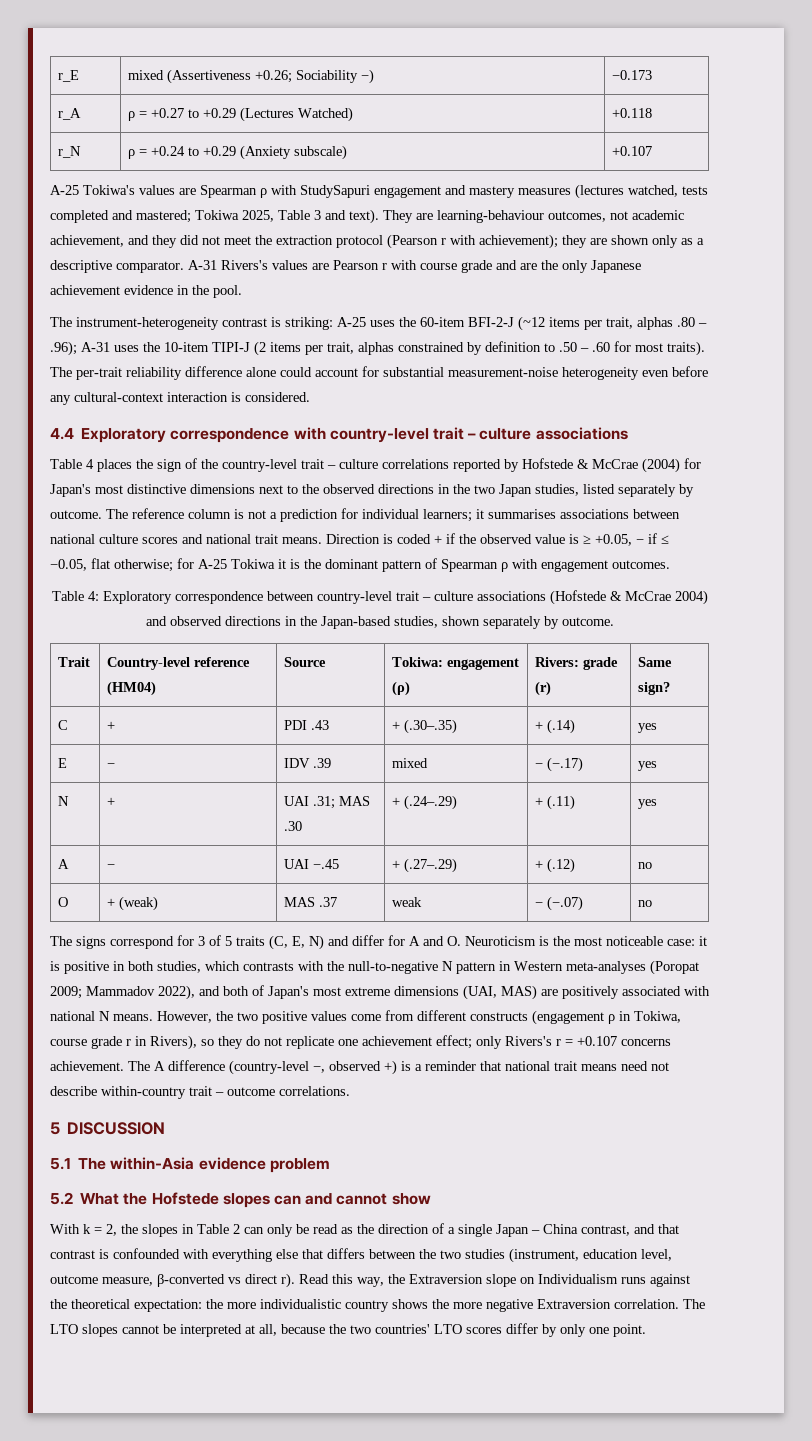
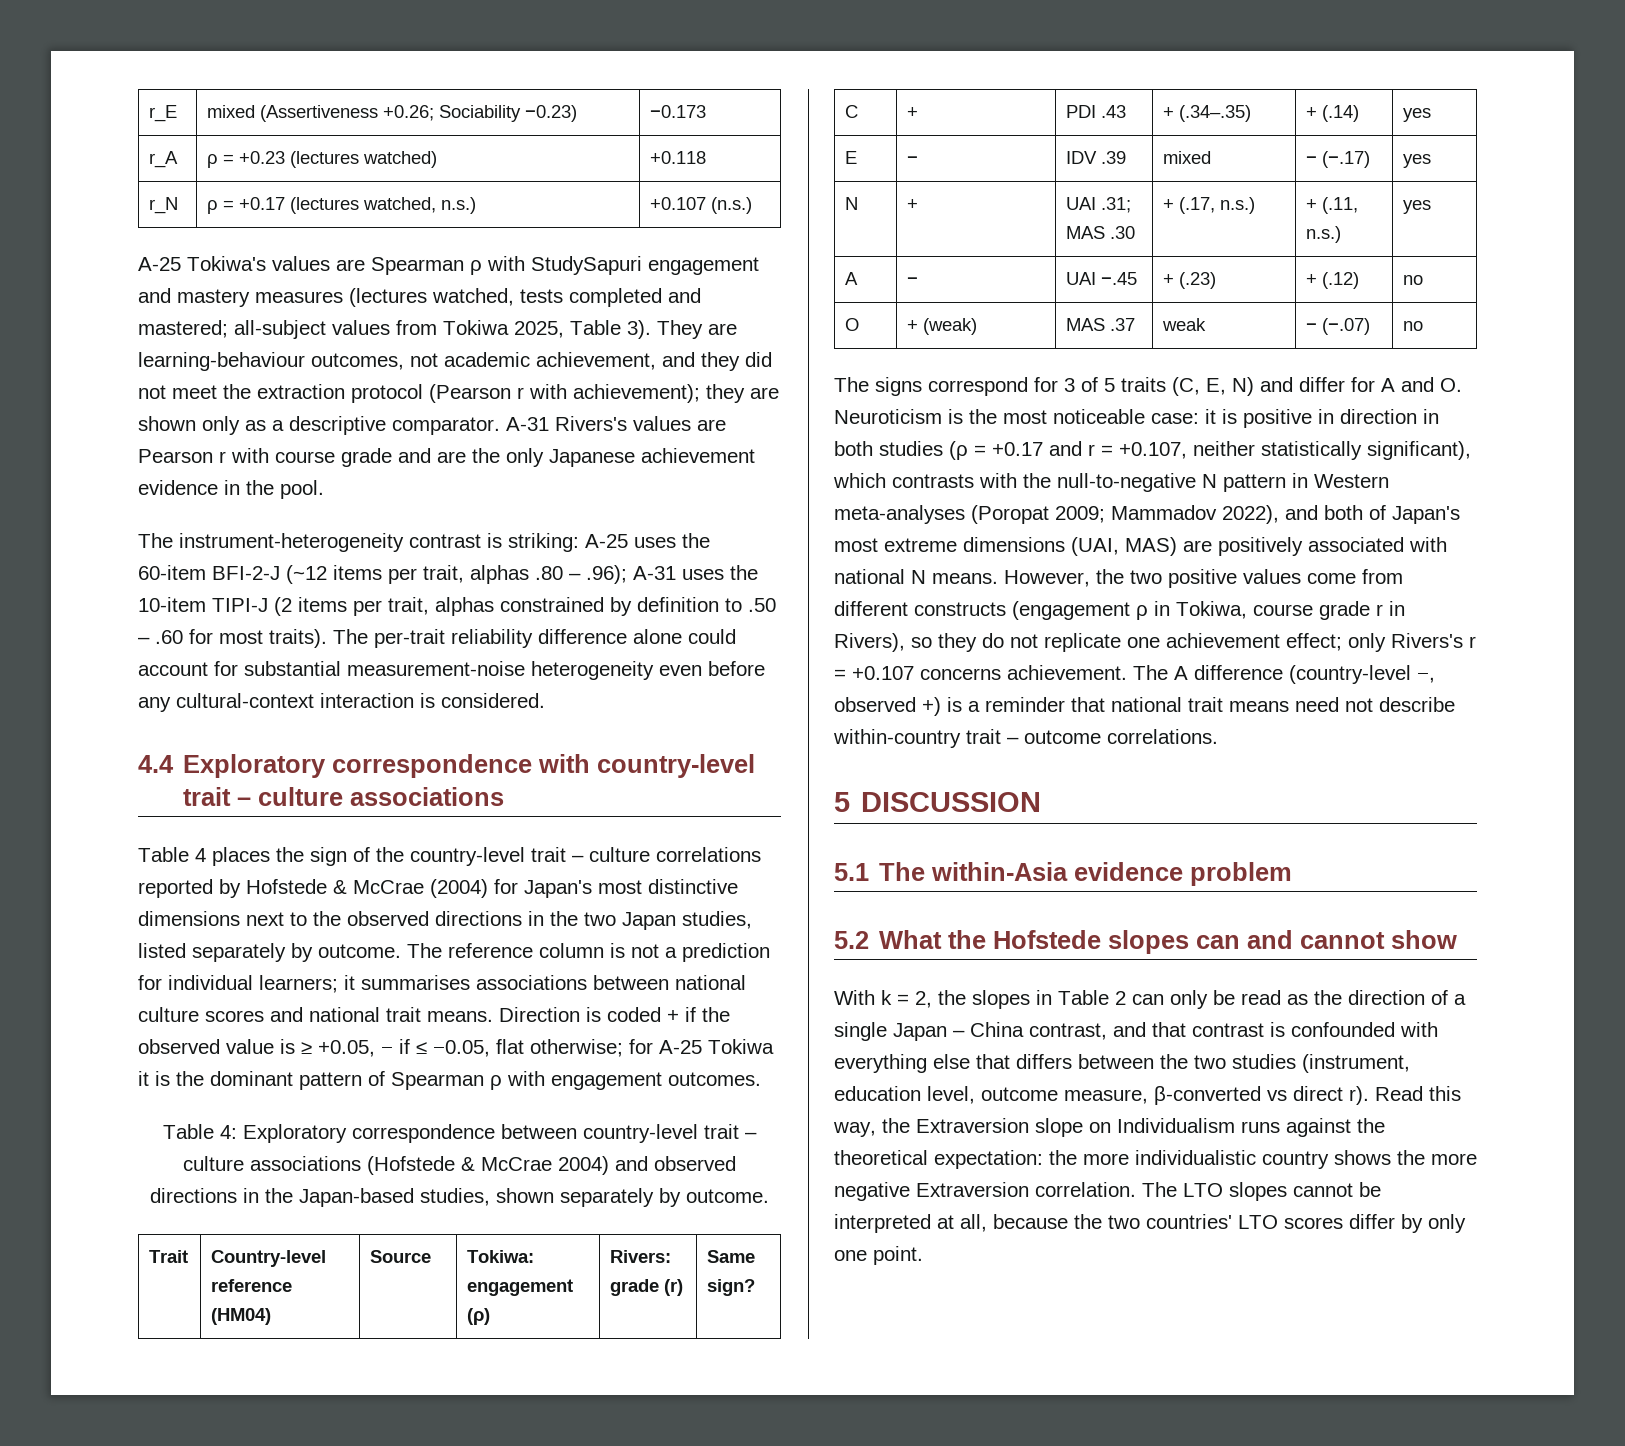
[361,69,375,84] −) -> [525,105,578,122] −0.23)
[151,107,354,122] +0.27 to +0.29 (Lectures Watched) -> [239,151,438,168] +0.23 (lectures watched)
[151,145,348,160] [612,146,653,156] +0.24 to +0.29 (Anxiety subscale) | +0.107 -> [239,197,477,214] [650,197,753,214] +0.17 (lectures watched, n.s.) | +0.107 (n.s.)
[195,209,379,224] Tokiwa 2025, Table 3 and text). -> [234,320,651,339] all-subject values from Tokiwa 2025, Table 3).
[404,719,458,734] (.30–.35) -> [1179,105,1252,122] (.34–.35)
[404,795,458,810] [535,795,576,810] (.24–.29) | + (.11) -> [1179,197,1256,214] [1306,197,1359,214] [1306,226,1342,243] (.17, n.s.) | + (.11, n.s.)
[404,858,458,873] (.27–.29) -> [1179,272,1217,289] (.23)
[128,961,201,973] both studies, -> [1340,409,1439,424] [834,441,1471,460] direction in both studies (ρ = +0.17 and r = +0.107, neither statistically significant),

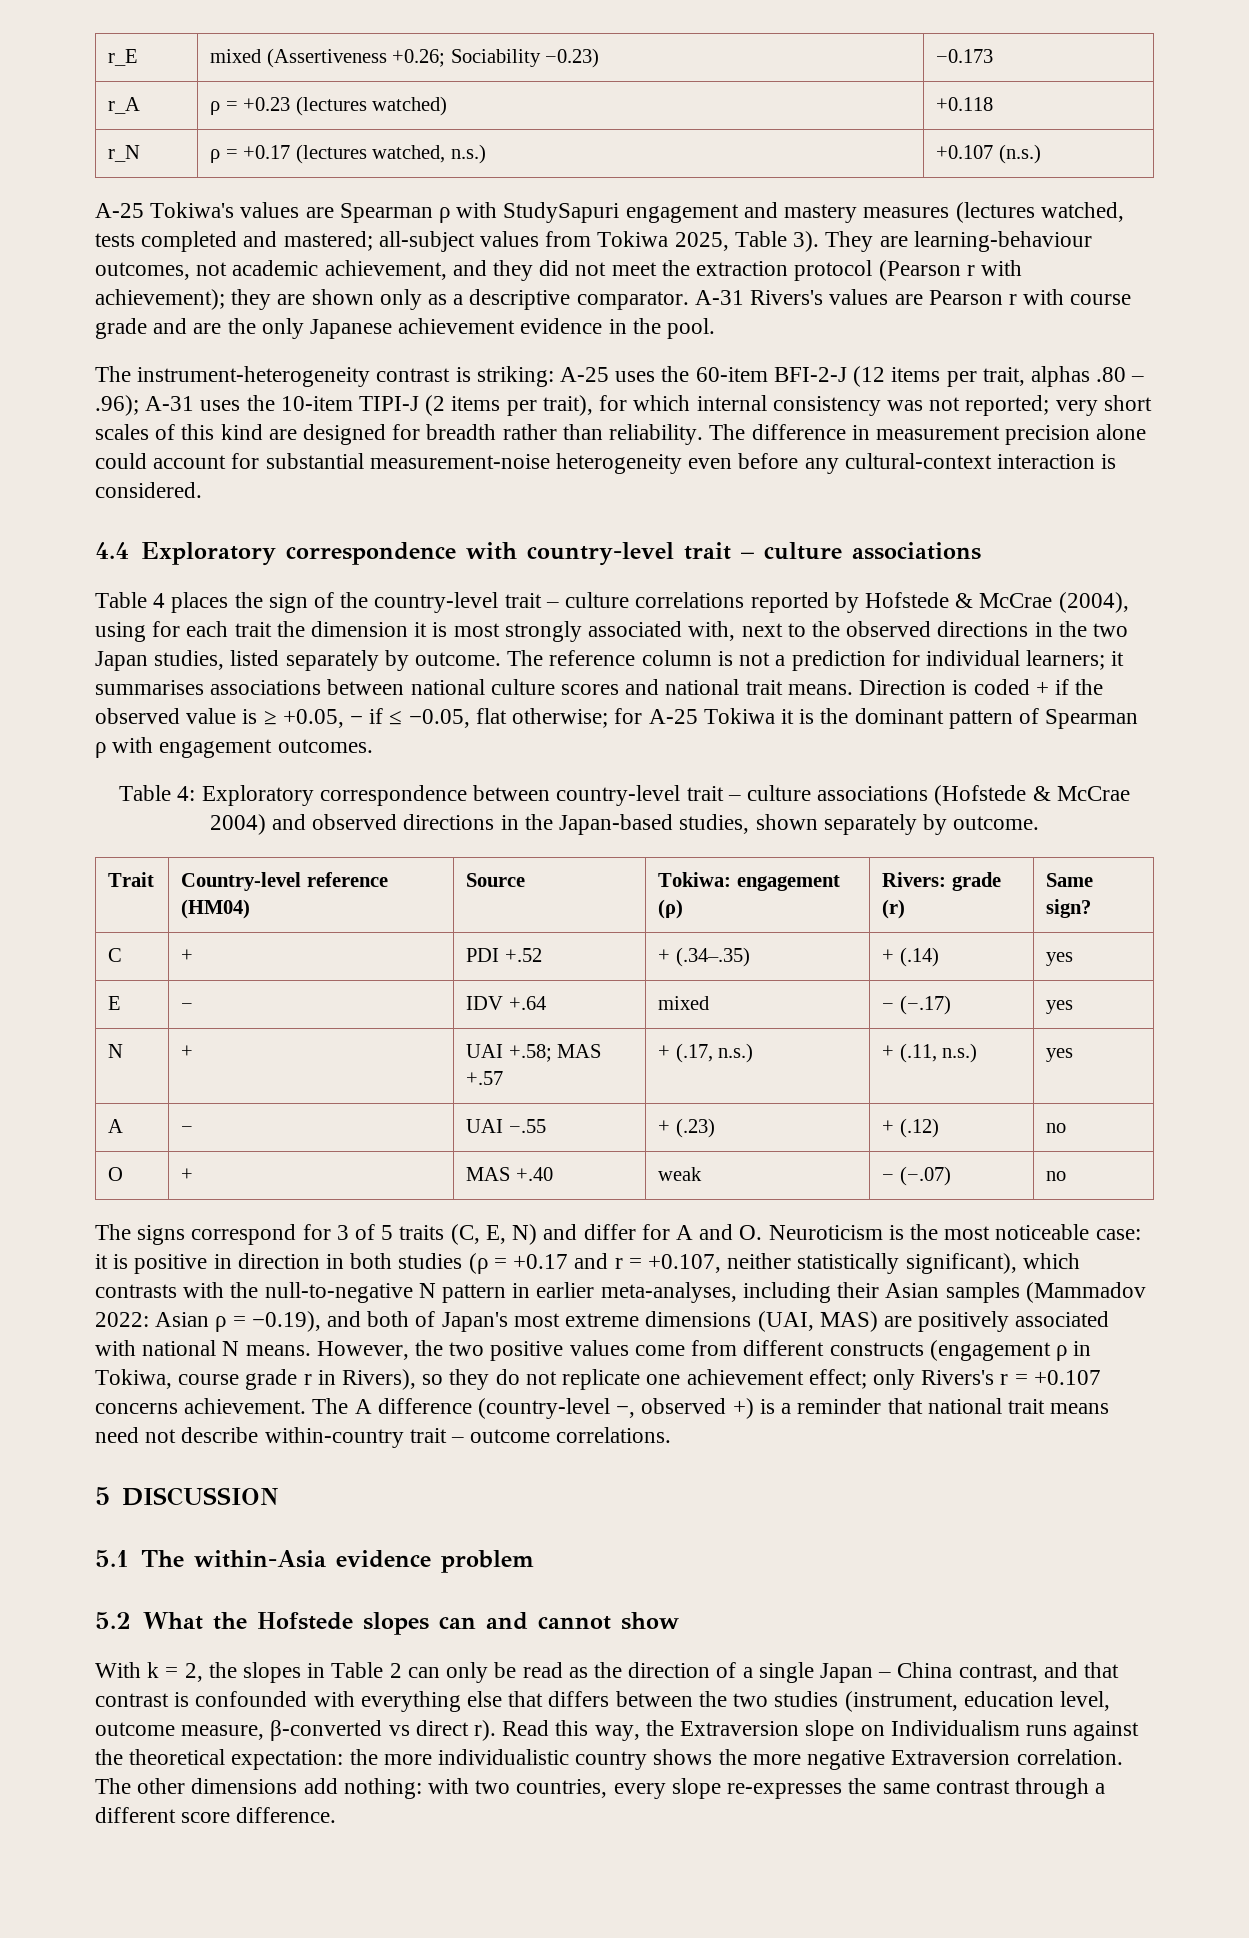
[286,565,327,584] (~12 -> [853,366,886,387] (12
[388,597,776,616] [138,629,627,648] trait, alphas constrained by definition to .50 – .60 for most traits). The per-trait reliability difference -> [542,395,1152,416] [95,424,1091,445] trait), for which internal consistency was not reported; very short scales of this kind are designed for breadth rather than reliability. The difference in measurement precision
[430,879,738,898] [138,911,240,926] (2004) for Japan's most distinctive dimensions -> [1058,592,1129,613] [95,621,736,642] (2004), using for each trait the dimension it is most strongly associated with,
[1101,105,1127,118] .43 -> [504,948,542,962] +.52
[1101,151,1127,164] .39 -> [508,996,546,1010] +.64
[1101,197,1132,213] [1066,226,1136,239] .31; MAS .30 -> [508,1044,602,1062] [466,1071,504,1085] +.58; MAS +.57
[1101,272,1138,285] −.45 -> [508,1119,546,1133] −.55
[923,318,978,335] [1066,318,1136,331] (weak) | MAS .37 -> [466,1167,553,1181] | MAS +.40
[1314,474,1389,488] [834,505,1279,524] Western meta-analyses (Poropat 2009; Mammadov 2022), -> [536,1282,1146,1303] [95,1311,321,1332] earlier meta-analyses, including their Asian samples (Mammadov 2022: Asian ρ = −0.19),
[1183,1182,1381,1201] [834,1214,1466,1233] [834,1246,923,1265] LTO slopes cannot be interpreted at all, because the two countries' LTO scores differ by only one point. -> [137,1778,1106,1799] [95,1807,337,1823] other dimensions add nothing: with two countries, every slope re-expresses the same contrast through a different score difference.

